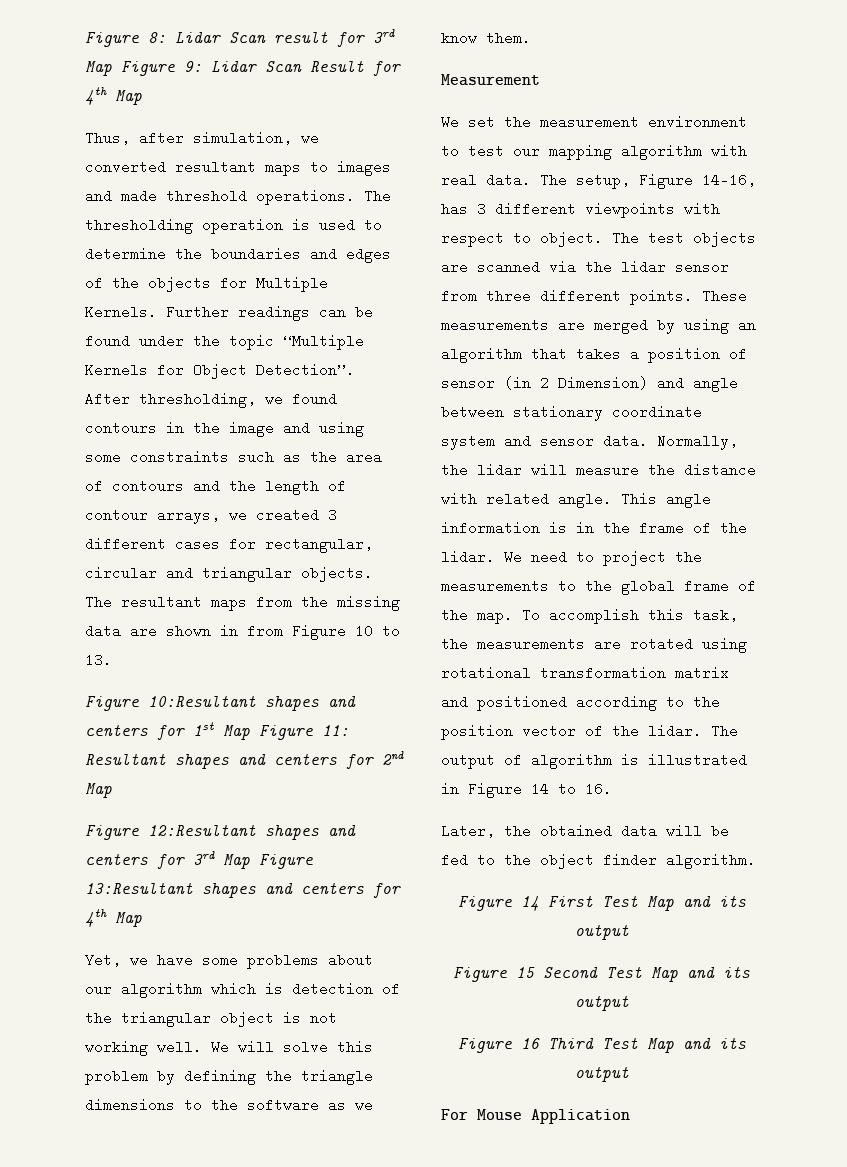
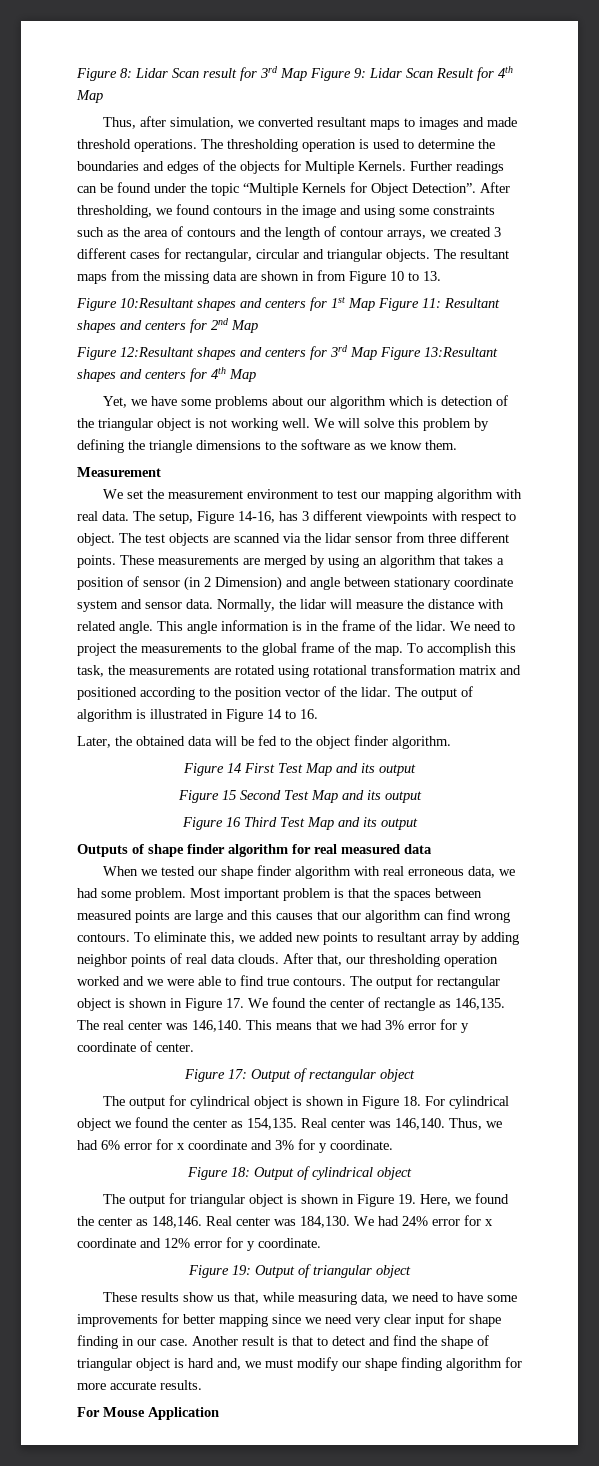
(629, 1074) none -> [77,844,432,857] [103,865,516,879] [77,888,482,901] [77,909,510,923] [77,932,519,945] [77,953,498,967] [77,975,500,989] [77,997,505,1011] [77,1019,469,1033] [77,1041,194,1052] [184,1068,415,1082] [103,1095,510,1109] [77,1117,502,1131] [77,1139,393,1153] [187,1166,412,1180] [103,1193,510,1207] [77,1215,493,1228] [77,1237,321,1251] [188,1264,411,1278] [103,1292,518,1305] [77,1313,501,1327] [77,1335,489,1349] [77,1357,522,1371] [77,1380,202,1390] // Outputs of shape finder algorithm for real measured data // When we tested our shape finder algorithm with real erroneous data, we had some problem. Most important problem is that the spaces between measured points are large and this causes that our algorithm can find wrong contours. To eliminate this, we added new points to resultant array by adding neighbor points of real data clouds. After that, our thresholding operation worked and we were able to find true contours. The output for rectangular object is shown in Figure 17. We found the center of rectangle as 146,135. The real center was 146,140. This means that we had 3% error for y coordinate of center. // Figure 17: Output of rectangular object // The output for cylindrical object is shown in Figure 18. For cylindrical object we found the center as 154,135. Real center was 146,140. Thus, we had 6% error for x coordinate and 3% for y coordinate. // Figure 18: Output of cylindrical object // The output for triangular object is shown in Figure 19. Here, we found the center as 148,146. Real center was 184,130. We had 24% error for x coordinate and 12% error for y coordinate. // Figure 19: Output of triangular object // These results show us that, while measuring data, we need to have some improvements for better mapping since we need very clear input for shape finding in our case. Another result is that to detect and find the shape of triangular object is hard and, we must modify our shape finding algorithm for more accurate results.

